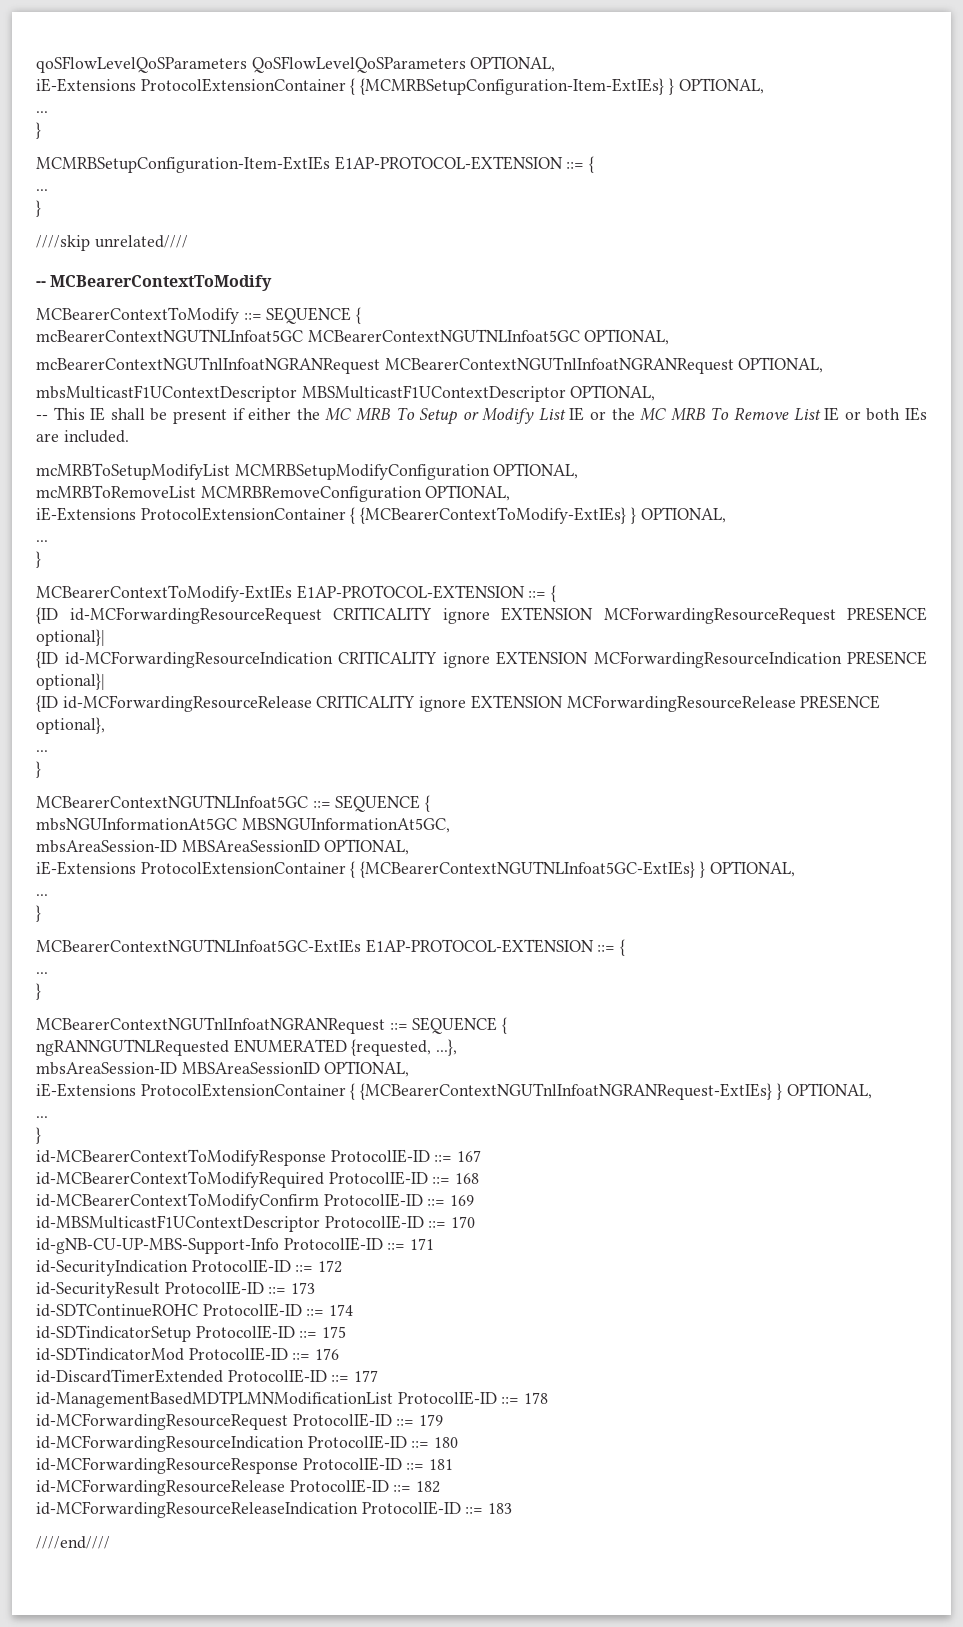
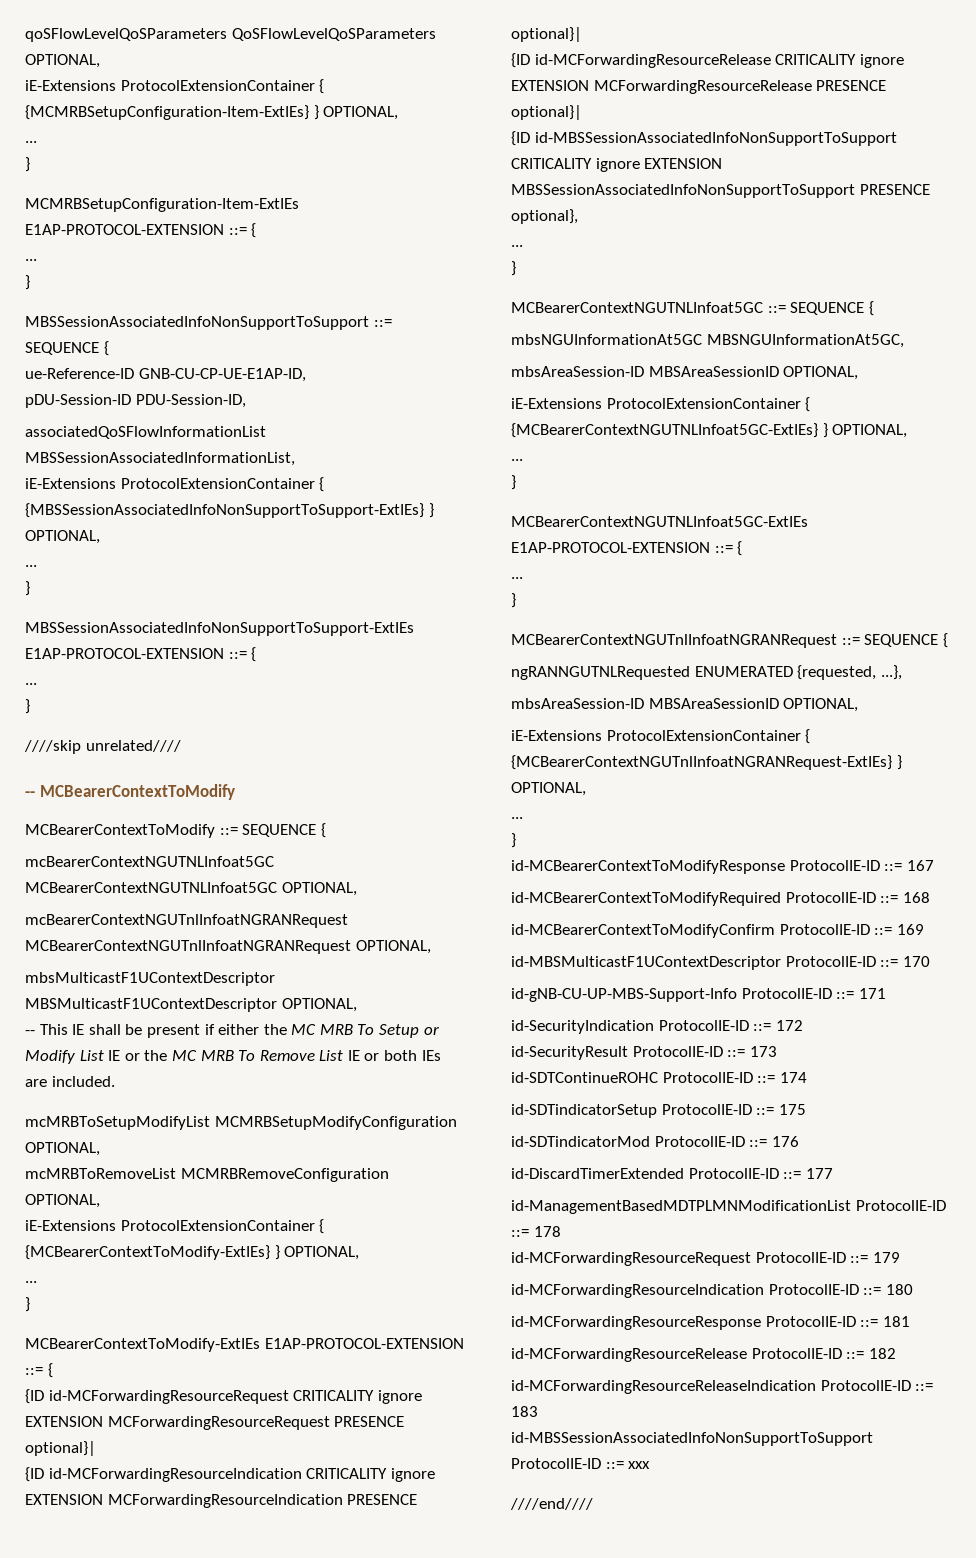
(41, 208) none -> [25,316,392,330] [25,341,109,356] [25,368,306,382] [25,394,246,408] [25,426,266,439] [25,452,295,466] [25,477,325,492] [25,503,434,518] [25,530,100,544] [25,565,37,567] [25,581,30,596] [25,622,414,636] [25,647,257,662] [25,683,37,685] [25,699,30,714] // MBSSessionAssociatedInfoNonSupportToSupport ::= SEQUENCE { // ue-Reference-ID GNB-CU-CP-UE-E1AP-ID, // pDU-Session-ID PDU-Session-ID, // associatedQoSFlowInformationList MBSSessionAssociatedInformationList, // iE-Extensions ProtocolExtensionContainer { {MBSSessionAssociatedInfoNonSupportToSupport-ExtIEs} } OPTIONAL, // ... // } // MBSSessionAssociatedInfoNonSupportToSupport-ExtIEs E1AP-PROTOCOL-EXTENSION ::= { // ... // }
(881, 702) none -> [511,105,582,120] [511,131,897,146] [511,158,723,172] [511,184,930,198] optional}| // {ID id-MBSSessionAssociatedInfoNonSupportToSupport CRITICALITY ignore EXTENSION MBSSessionAssociatedInfoNonSupportToSupport PRESENCE
(513, 1508) none -> [511,1432,873,1446] [511,1458,651,1469] // id-MBSSessionAssociatedInfoNonSupportToSupport ProtocolIE-ID ::= xxx

